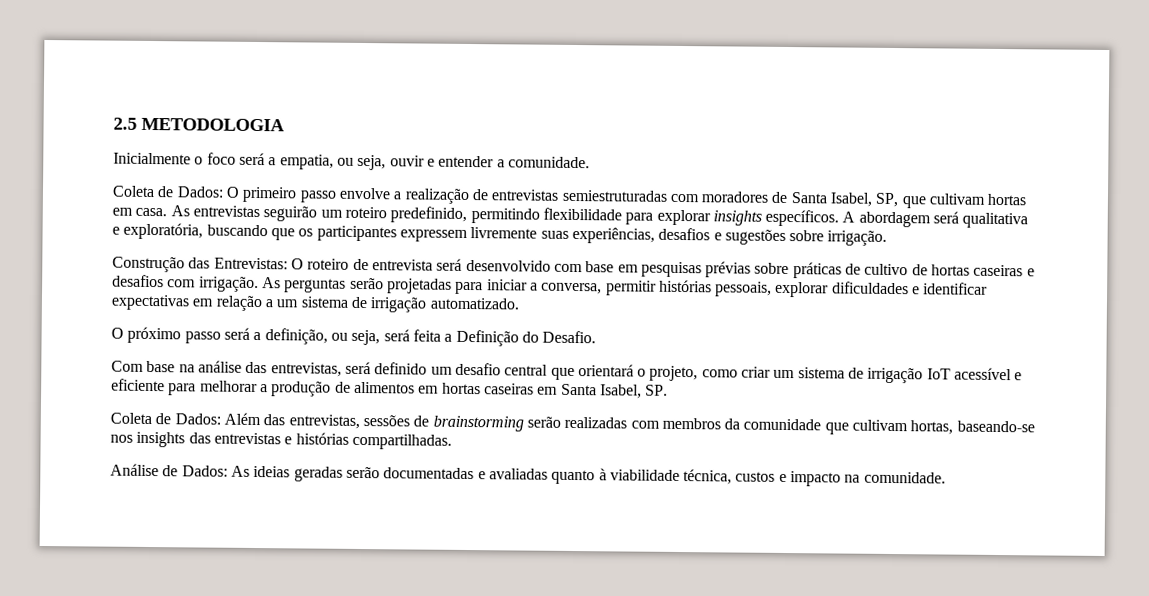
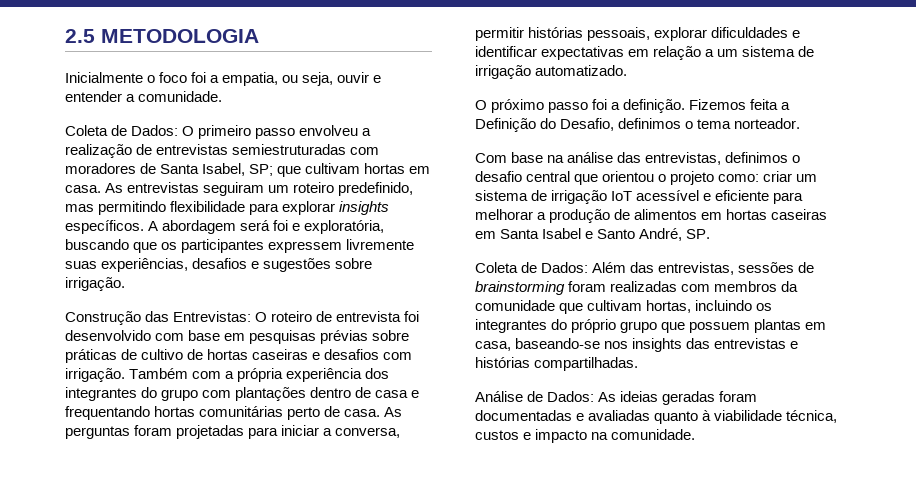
[238,152,265,166] será -> [191,72,207,83] foi
[338,187,391,200] envolve -> [299,125,359,136] envolveu
[875,192,900,208] SP, -> [249,164,274,176] SP;
[263,206,318,222] seguirão -> [203,182,265,196] seguiram
(468, 214) none -> [65,204,94,212] mas
[962,212,1029,229] qualitativa -> [273,220,289,231] foi
[436,258,463,271] será -> [404,311,420,322] foi
(259, 284) none -> [129,368,390,382] [65,387,420,401] [65,406,381,420] Também com a própria experiência dos integrantes do grupo com plantações dentro de casa e frequentando hortas comunitárias perto de casa.
[349,277,384,290] serão -> [134,425,173,436] foram
[223,327,597,347] será a definição, ou seja, será feita a Definição do Desafio. -> [592,99,791,113] [475,118,801,132] foi a definição. Fizemos feita a Definição do Desafio, definimos o tema norteador.
[344,361,738,382] será definido um desafio central que orientará o projeto, como -> [725,152,801,163] [475,171,760,185] definimos o desafio central que orientou o projeto como:
[599,384,642,399] Isabel, -> [542,228,683,241] Isabel e Santo André,
[526,416,561,428] serão -> [568,281,607,292] foram
(954, 427) none -> [695,300,773,311] [475,319,827,333] [475,341,511,351] incluindo os integrantes do próprio grupo que possuem plantas em casa,
[345,466,380,479] serão -> [719,391,758,402] foram

